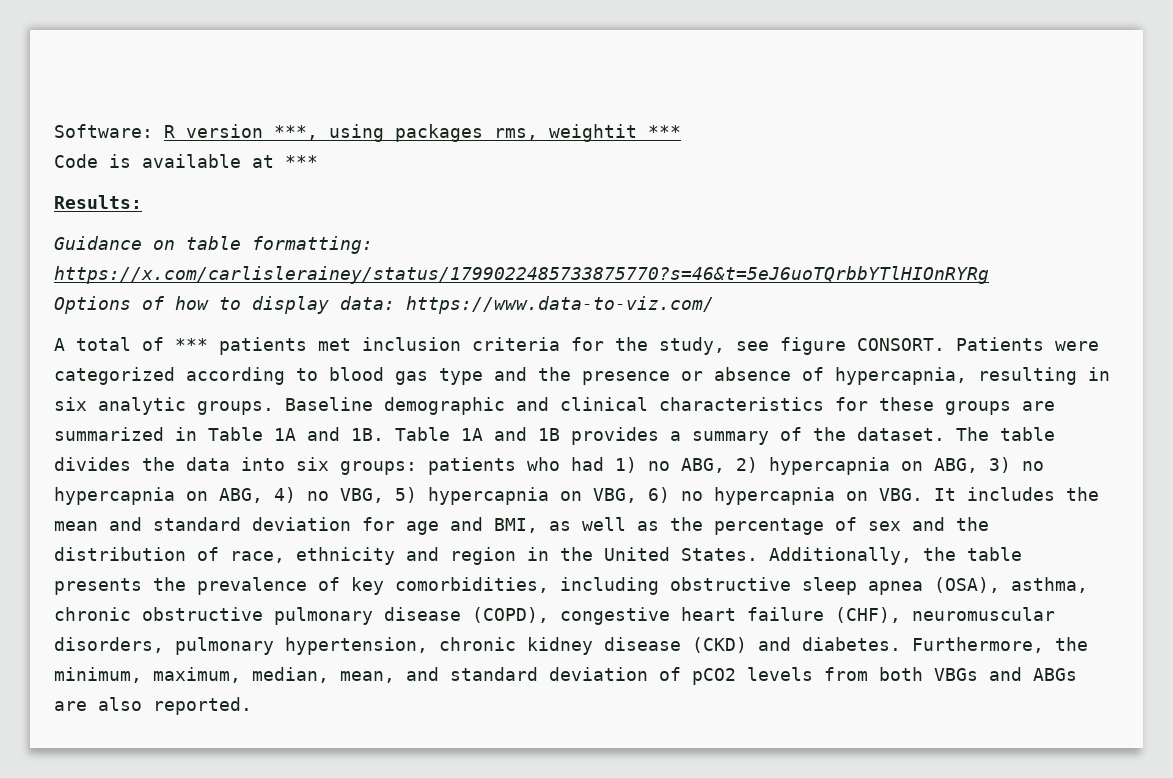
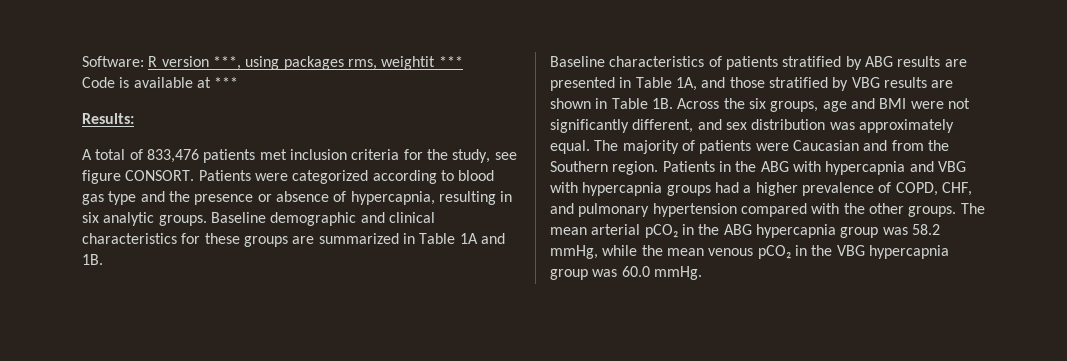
[54,236,373,254] [54,266,989,284] [54,296,714,314] // Guidance on table formatting: https://x.com/carlislerainey/status/1799022485733875770?s=46&t=5eJ6uoTQrbbYTlHIOnRYRg // Options of how to display data: https://www.data-to-viz.com/ -> (134, 118) none
[175,338,208,351] *** -> [146,149,199,163] 833,476
[395,427,1055,445] [54,457,1044,475] [54,487,1099,505] [54,517,989,535] [54,547,1022,565] [54,577,1088,595] [54,607,1055,625] [54,637,1088,655] [54,667,1077,685] [54,697,252,715] Table 1A and 1B provides a summary of the dataset. The table divides the data into six groups: patients who had 1) no ABG, 2) hypercapnia on ABG, 3) no hypercapnia on ABG, 4) no VBG, 5) hypercapnia on VBG, 6) no hypercapnia on VBG. It includes the mean and standard deviation for age and BMI, as well as the percentage of sex and the distribution of race, ethnicity and region in the United States. Additionally, the table presents the prevalence of key comorbidities, including obstructive sleep apnea (OSA), asthma, chronic obstructive pulmonary disease (COPD), congestive heart failure (CHF), neuromuscular disorders, pulmonary hypertension, chronic kidney disease (CKD) and diabetes. Furthermore, the minimum, maximum, median, mean, and standard deviation of pCO2 levels from both VBGs and ABGs are also reported. -> [550,56,967,70] [550,77,954,91] [550,98,970,112] [550,119,954,133] [550,140,949,154] [550,161,966,175] [550,182,972,196] [550,203,985,217] [550,224,940,238] [550,245,949,259] [550,266,702,280] // Baseline characteristics of patients stratified by ABG results are presented in Table 1A, and those stratified by VBG results are shown in Table 1B. Across the six groups, age and BMI were not significantly different, and sex distribution was approximately equal. The majority of patients were Caucasian and from the Southern region. Patients in the ABG with hypercapnia and VBG with hypercapnia groups had a higher prevalence of COPD, CHF, and pulmonary hypertension compared with the other groups. The mean arterial pCO₂ in the ABG hypercapnia group was 58.2 mmHg, while the mean venous pCO₂ in the VBG hypercapnia group was 60.0 mmHg.

